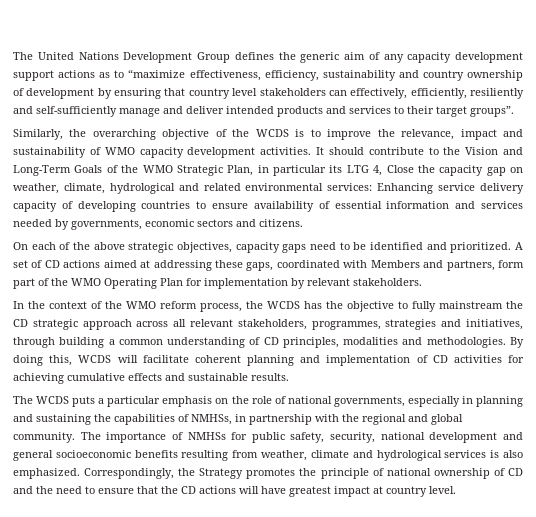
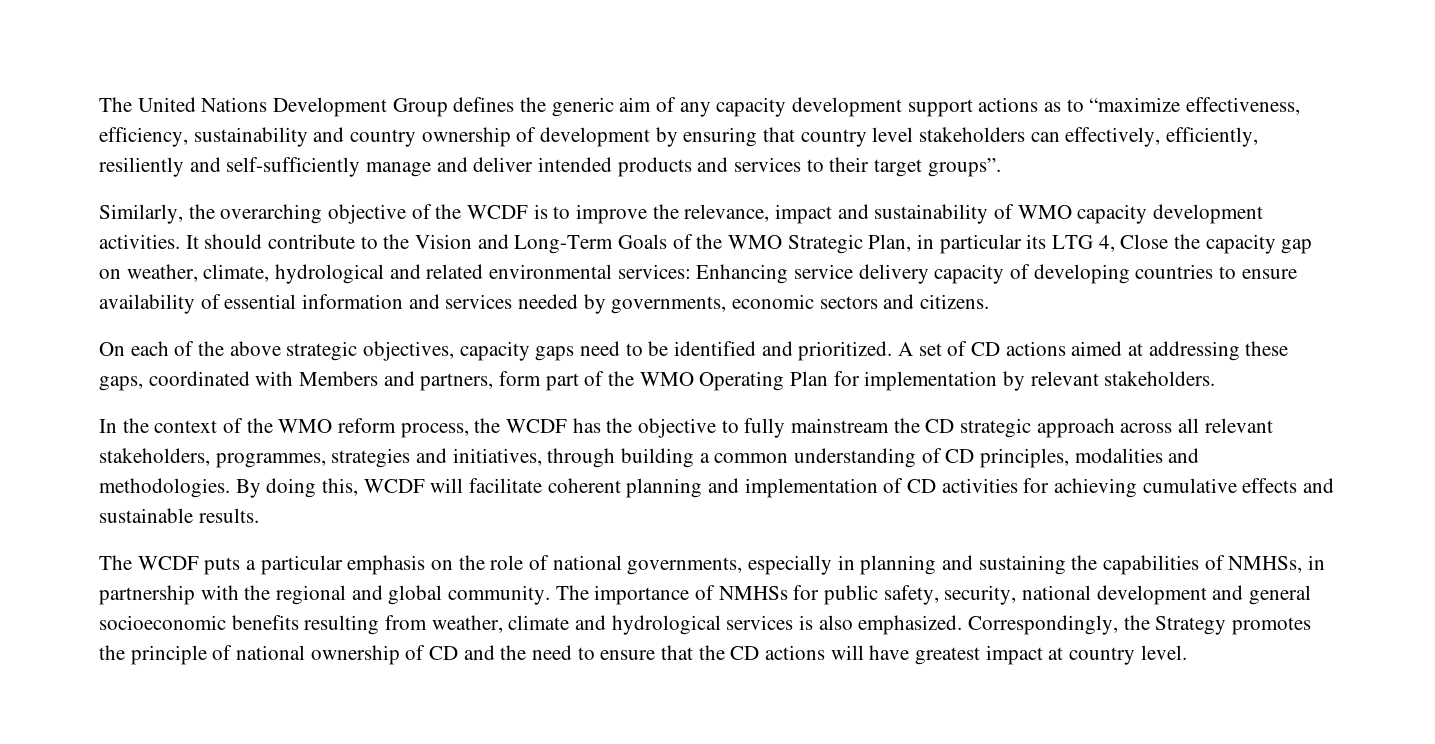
[255,129,289,137] WCDS -> [467,205,529,219] WCDF
[267,301,300,309] WCDS -> [506,419,568,433] WCDF
[78,355,112,363] WCDS -> [363,479,425,493] WCDF
[36,396,70,404] WCDS -> [137,556,199,570] WCDF

